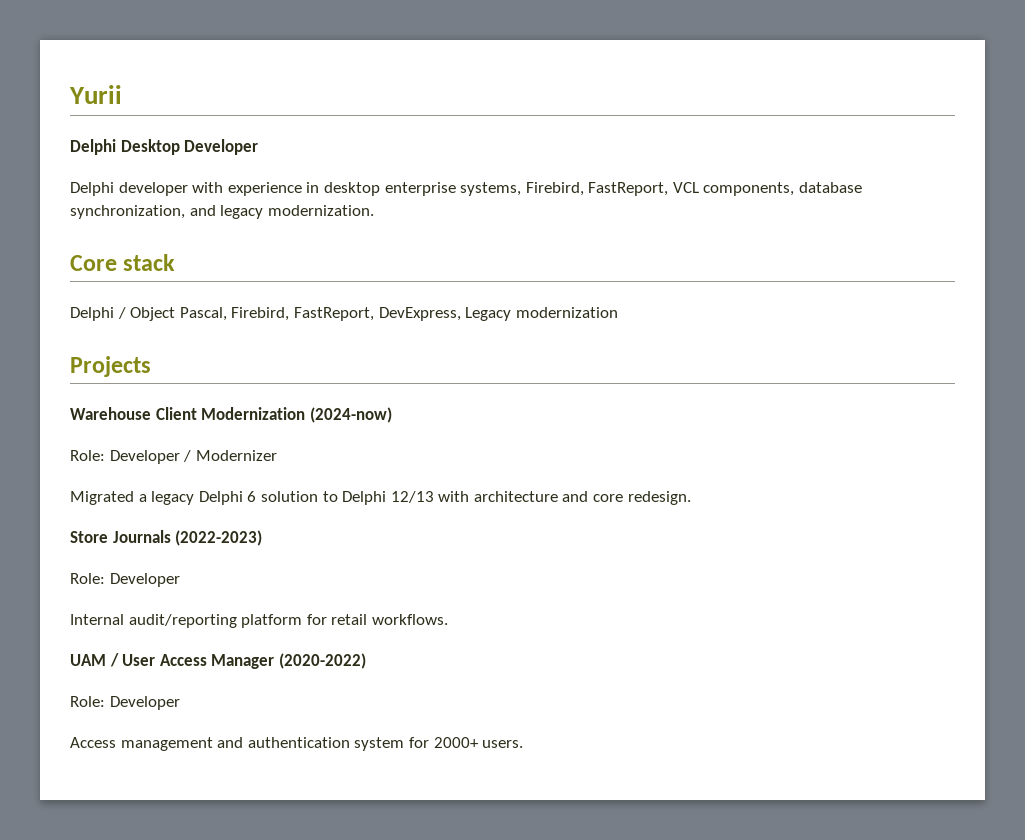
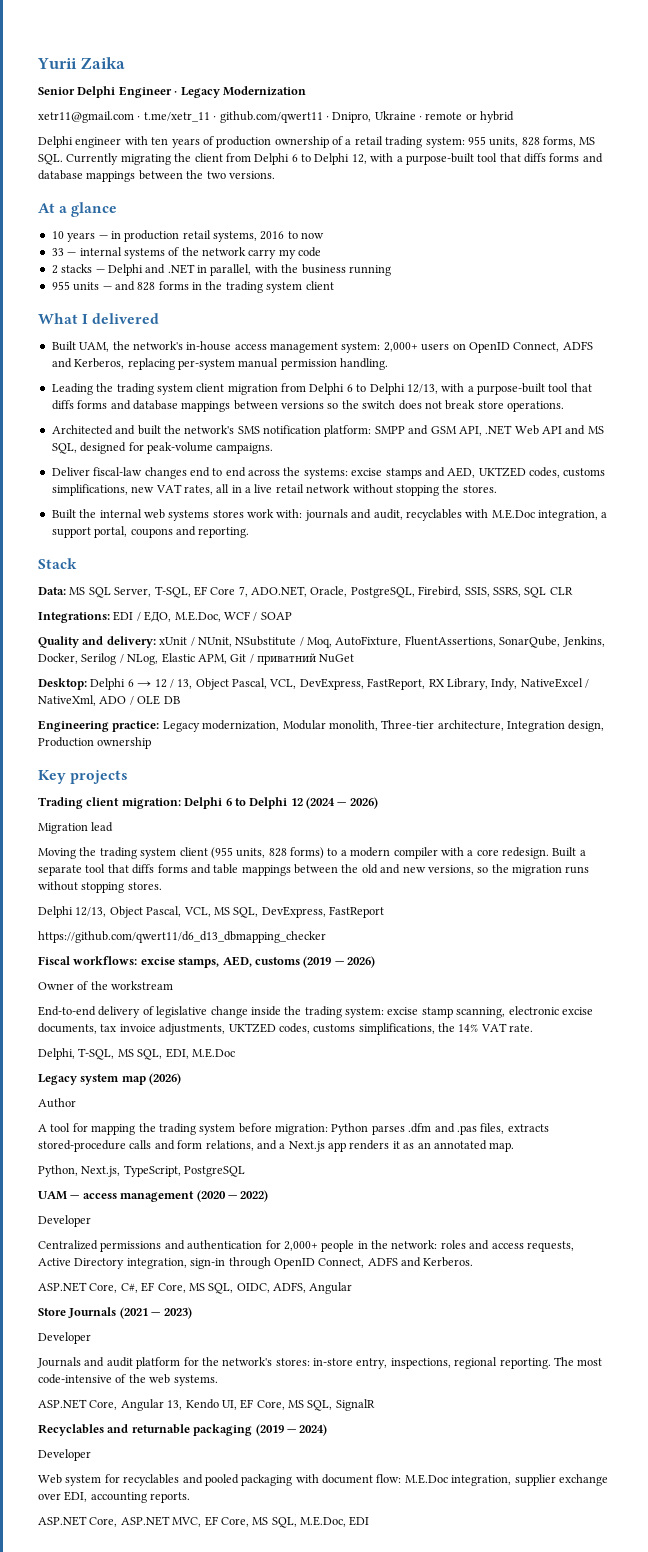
[70,139,259,155] [70,182,863,196] [70,205,374,219] [70,254,176,271] [70,307,618,321] [70,356,151,377] [70,407,392,423] [70,450,277,464] [70,491,691,505] [70,530,263,546] [70,573,180,587] [70,614,448,628] [70,653,366,669] [70,696,180,710] [70,737,524,751] // Delphi Desktop Developer // Delphi developer with experience in desktop enterprise systems, Firebird, FastReport, VCL components, database synchronization, and legacy modernization. // Core stack // Delphi / Object Pascal, Firebird, FastReport, DevExpress, Legacy modernization // Projects // Warehouse Client Modernization (2024-now) // Role: Developer / Modernizer // Migrated a legacy Delphi 6 solution to Delphi 12/13 with architecture and core redesign. // Store Journals (2022-2023) // Role: Developer // Internal audit/reporting platform for retail workflows. // UAM / User Access Manager (2020-2022) // Role: Developer // Access management and authentication system for 2000+ users. -> [80,57,125,69] [38,86,306,98] [38,111,515,123] [38,136,596,148] [38,153,603,165] [38,170,275,182] [38,202,118,217] [51,230,325,242] [51,247,322,259] [51,264,391,276] [51,281,334,293] [38,313,160,324] [51,341,593,353] [51,358,388,370] [51,383,592,395] [51,400,564,412] [51,425,604,437] [51,442,274,454] [51,467,606,479] [51,484,497,496] [51,509,608,521] [51,526,250,538] [38,558,77,569] [38,586,573,598] [38,611,292,623] [38,636,605,648] [38,653,355,665] [38,678,589,690] [38,695,180,706] [38,720,605,732] [38,737,152,749] [38,770,129,784] [38,797,378,809] [38,822,114,834] [38,847,586,859] [38,864,590,876] [38,881,162,893] [38,906,384,918] [38,931,326,943] [38,956,375,968] [38,981,174,990] [38,1006,593,1018] [38,1023,534,1035] [38,1048,235,1060] [38,1073,182,1085] [38,1098,76,1108] [38,1123,549,1135] [38,1140,515,1152] [38,1165,246,1177] [38,1190,269,1202] [38,1215,91,1227] [38,1240,574,1252] [38,1257,474,1269] [38,1282,353,1294] [38,1307,192,1319] [38,1332,91,1344] [37,1357,603,1369] [38,1374,218,1386] [38,1399,375,1411] [38,1424,328,1436] [38,1449,91,1461] [38,1474,608,1486] [38,1491,191,1503] [38,1516,370,1528] Zaika // Senior Delphi Engineer · Legacy Modernization // xetr11@gmail.com · t.me/xetr_11 · github.com/qwert11 · Dnipro, Ukraine · remote or hybrid // Delphi engineer with ten years of production ownership of a retail trading system: 955 units, 828 forms, MS SQL. Currently migrating the client from Delphi 6 to Delphi 12, with a purpose-built tool that diffs forms and database mappings between the two versions. // At a glance // 10 years — in production retail systems, 2016 to now // 33 — internal systems of the network carry my code // 2 stacks — Delphi and .NET in parallel, with the business running // 955 units — and 828 forms in the trading system client // What I delivered // Built UAM, the network's in-house access management system: 2,000+ users on OpenID Connect, ADFS and Kerberos, replacing per-system manual permission handling. // Leading the trading system client migration from Delphi 6 to Delphi 12/13, with a purpose-built tool that diffs forms and database mappings between versions so the switch does not break store operations. // Architected and built the network's SMS notification platform: SMPP and GSM API, .NET Web API and MS SQL, designed for peak-volume campaigns. // Deliver fiscal-law changes end to end across the systems: excise stamps and AED, UKTZED codes, customs simplifications, new VAT rates, all in a live retail network without stopping the stores. // Built the internal web systems stores work with: journals and audit, recyclables with M.E.Doc integration, a support portal, coupons and reporting. // Stack // Data: MS SQL Server, T-SQL, EF Core 7, ADO.NET, Oracle, PostgreSQL, Firebird, SSIS, SSRS, SQL CLR // Integrations: EDI / ЕДО, M.E.Doc, WCF / SOAP // Quality and delivery: xUnit / NUnit, NSubstitute / Moq, AutoFixture, FluentAssertions, SonarQube, Jenkins, Docker, Serilog / NLog, Elastic APM, Git / приватний NuGet // Desktop: Delphi 6 → 12 / 13, Object Pascal, VCL, DevExpress, FastReport, RX Library, Indy, NativeExcel / NativeXml, ADO / OLE DB // Engineering practice: Legacy modernization, Modular monolith, Three-tier architecture, Integration design, Production ownership // Key projects // Trading client migration: Delphi 6 to Delphi 12 (2024 — 2026) // Migration lead // Moving the trading system client (955 units, 828 forms) to a modern compiler with a core redesign. Built a separate tool that diffs forms and table mappings between the old and new versions, so the migration runs without stopping stores. // Delphi 12/13, Object Pascal, VCL, MS SQL, DevExpress, FastReport // https://github.com/qwert11/d6_d13_dbmapping_checker // Fiscal workflows: excise stamps, AED, customs (2019 — 2026) // Owner of the workstream // End-to-end delivery of legislative change inside the trading system: excise stamp scanning, electronic excise documents, tax invoice adjustments, UKTZED codes, customs simplifications, the 14% VAT rate. // Delphi, T-SQL, MS SQL, EDI, M.E.Doc // Legacy system map (2026) // Author // A tool for mapping the trading system before migration: Python parses .dfm and .pas files, extracts stored-procedure calls and form relations, and a Next.js app renders it as an annotated map. // Python, Next.js, TypeScript, PostgreSQL // UAM — access management (2020 — 2022) // Developer // Centralized permissions and authentication for 2,000+ people in the network: roles and access requests, Active Directory integration, sign-in through OpenID Connect, ADFS and Kerberos. // ASP.NET Core, C#, EF Core, MS SQL, OIDC, ADFS, Angular // Store Journals (2021 — 2023) // Developer // Journals and audit platform for the network's stores: in-store entry, inspections, regional reporting. The most code-intensive of the web systems. // ASP.NET Core, Angular 13, Kendo UI, EF Core, MS SQL, SignalR // Recyclables and returnable packaging (2019 — 2024) // Developer // Web system for recyclables and pooled packaging with document flow: M.E.Doc integration, supplier exchange over EDI, accounting reports. // ASP.NET Core, ASP.NET MVC, EF Core, MS SQL, M.E.Doc, EDI

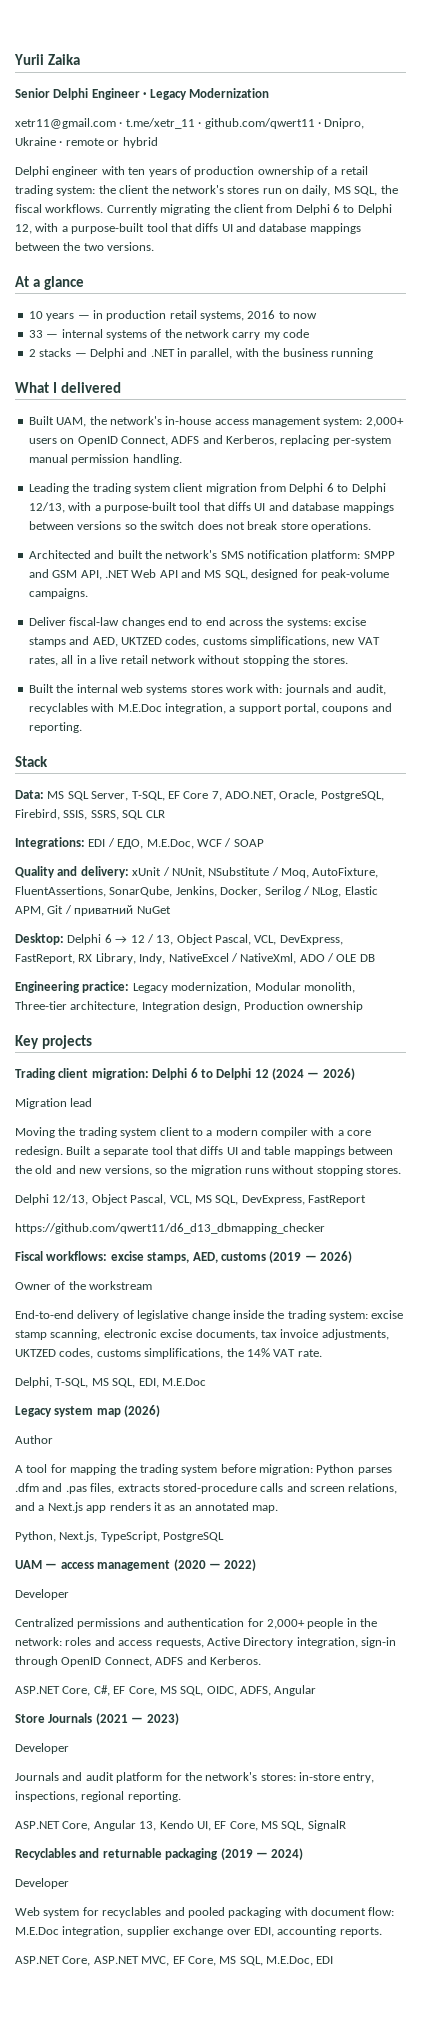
[467,136,596,147] [38,154,63,165] 955 units, 828 forms, MS SQL. -> [98,185,398,196] [15,204,104,213] the client the network's stores run on daily, MS SQL, the fiscal workflows.
[549,153,580,162] forms -> [221,224,233,232] UI
[51,281,334,293] // 955 units — and 828 forms in the trading system client -> (373, 353) none
[77,400,108,409] forms -> [254,503,266,511] UI
[210,847,324,859] (955 units, 828 forms) -> (190, 1131) none
[157,864,188,873] forms -> [226,1147,238,1155] UI
[177,1140,203,1149] form -> [310,1486,345,1492] screen
[553,1357,603,1366] [38,1374,218,1386] The most code-intensive of the web systems. -> (181, 1796) none

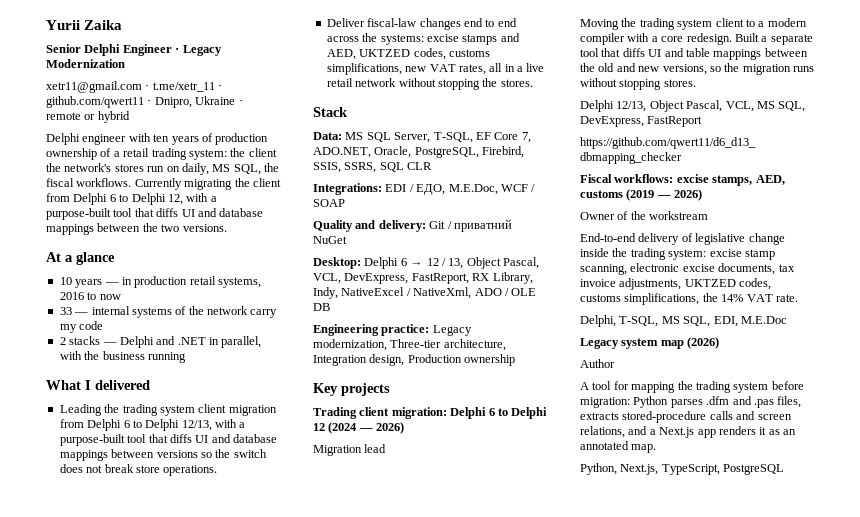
[28,416,404,427] [28,435,391,446] [28,454,182,465] // Built UAM, the network's in-house access management system: 2,000+ users on OpenID Connect, ADFS and Kerberos, replacing per-system manual permission handling. -> (150, 385) none
[28,550,395,561] [28,569,389,580] [28,588,88,599] // Architected and built the network's SMS notification platform: SMPP and GSM API, .NET Web API and MS SQL, designed for peak-volume campaigns. -> (218, 470) none
[28,684,386,695] [28,703,392,714] [28,722,82,733] // Built the internal web systems stores work with: journals and audit, recyclables with M.E.Doc integration, a support portal, coupons and reporting. -> (533, 83) none
[132,867,379,878] [15,886,378,897] [15,906,44,916] xUnit / NUnit, NSubstitute / Moq, AutoFixture, FluentAssertions, SonarQube, Jenkins, Docker, Serilog / NLog, Elastic APM, -> (426, 226) none
[254,982,355,993] Modular monolith, -> (387, 345) none
[15,1559,257,1571] [15,1589,69,1600] [15,1618,377,1629] [15,1637,396,1648] [15,1656,261,1667] [15,1685,317,1696] [15,1713,179,1725] [15,1743,69,1754] [15,1772,375,1783] [15,1791,181,1802] [15,1820,346,1831] [15,1848,304,1860] [15,1878,69,1889] [15,1907,395,1918] [15,1926,382,1937] [15,1956,334,1966] // UAM — access management (2020 — 2022) // Developer // Centralized permissions and authentication for 2,000+ people in the network: roles and access requests, Active Directory integration, sign-in through OpenID Connect, ADFS and Kerberos. // ASP.NET Core, C#, EF Core, MS SQL, OIDC, ADFS, Angular // Store Journals (2021 — 2023) // Developer // Journals and audit platform for the network's stores: in-store entry, inspections, regional reporting. // ASP.NET Core, Angular 13, Kendo UI, EF Core, MS SQL, SignalR // Recyclables and returnable packaging (2019 — 2024) // Developer // Web system for recyclables and pooled packaging with document flow: M.E.Doc integration, supplier exchange over EDI, accounting reports. // ASP.NET Core, ASP.NET MVC, EF Core, MS SQL, M.E.Doc, EDI -> (785, 469) none

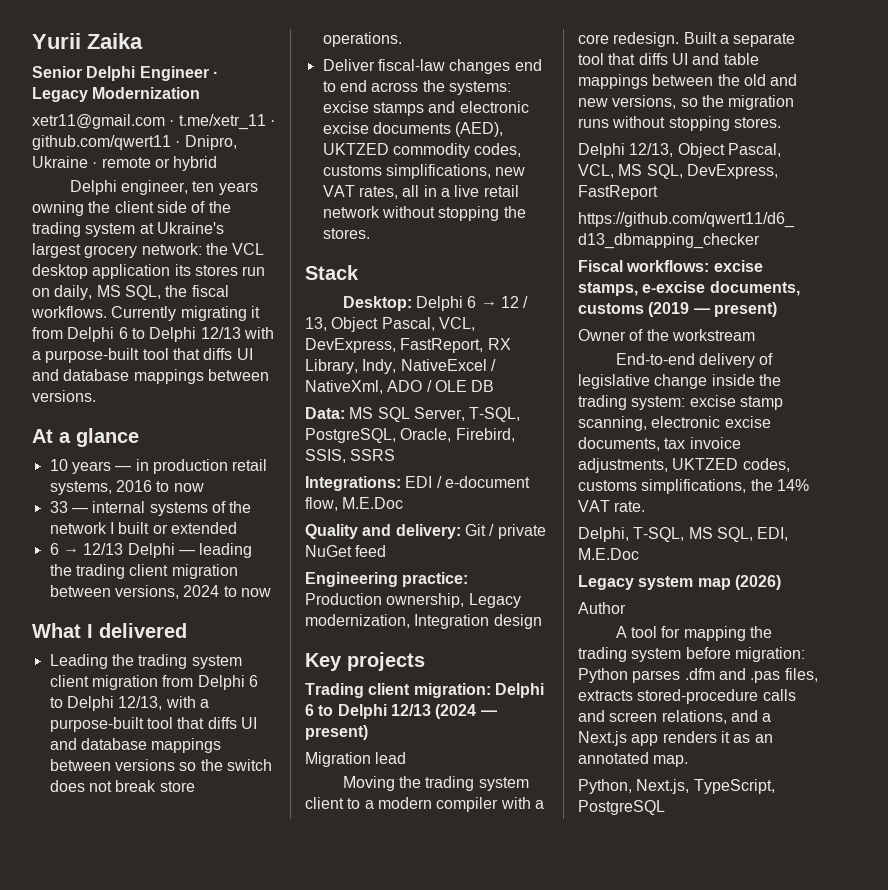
[82,133,269,145] [46,148,277,160] [46,163,112,172] engineer with ten years of production ownership of a retail trading system: the client the network's -> [121,180,258,195] [32,201,231,216] [32,222,224,237] [32,243,265,258] [32,264,191,279] engineer, ten years owning the client side of the trading system at Ukraine's largest grocery network: the VCL desktop application its
[234,178,281,187] [46,193,183,205] the client from Delphi 6 to Delphi 12, -> [250,306,260,318] [32,327,241,342] it from Delphi 6 to Delphi 12/13
[142,223,180,232] the two -> (269, 375) none
[250,309,278,318] [59,321,104,333] [59,336,262,348] [59,351,186,363] carry my code // 2 stacks — Delphi and .NET in parallel, with the business running -> [109,522,237,534] [49,543,253,558] [49,564,238,579] [49,585,271,599] I built or extended // 6 → 12/13 Delphi — leading the trading client migration between versions, 2024 to now
[326,49,411,60] AED, UKTZED -> [459,101,529,113] [322,122,504,137] [322,143,470,158] electronic excise documents (AED), UKTZED commodity
[313,132,531,143] [313,146,525,158] [313,162,433,173] [313,183,536,195] [313,199,345,207] [313,219,512,232] [313,236,347,244] // Data: MS SQL Server, T-SQL, EF Core 7, ADO.NET, Oracle, PostgreSQL, Firebird, SSIS, SSRS, SQL CLR // Integrations: EDI / ЕДО, M.E.Doc, WCF / SOAP // Quality and delivery: Git / приватний NuGet -> (359, 272) none
[313,324,472,336] [313,339,506,351] [313,354,516,366] Engineering practice: Legacy modernization, Three-tier architecture, Integration design, Production ownership -> [305,407,521,422] [305,428,515,443] [305,449,396,463] [305,476,530,491] [305,497,404,511] [305,524,546,539] [305,545,387,557] [305,572,469,587] [305,593,521,608] [305,614,542,629] Data: MS SQL Server, T-SQL, PostgreSQL, Oracle, Firebird, SSIS, SSRS // Integrations: EDI / e-document flow, M.E.Doc // Quality and delivery: Git / private NuGet feed // Engineering practice: Production ownership, Legacy modernization, Integration design
[313,423,325,431] 12 -> [390,704,431,716] 12/13
[376,422,405,434] 2026) -> [305,725,368,740] present)
[755,175,785,185] AED, -> [642,281,800,296] e-excise documents,
[674,189,703,201] 2026) -> [713,302,777,317] present)

